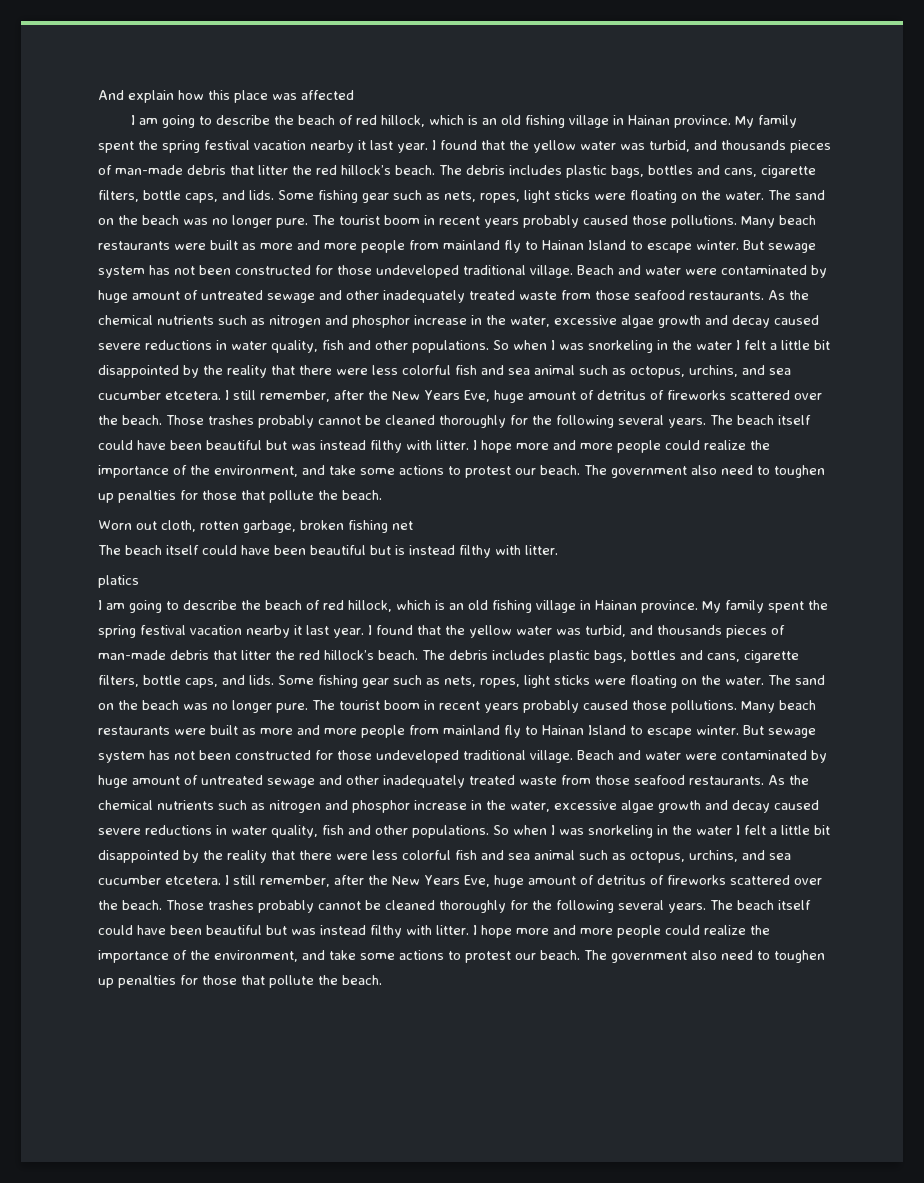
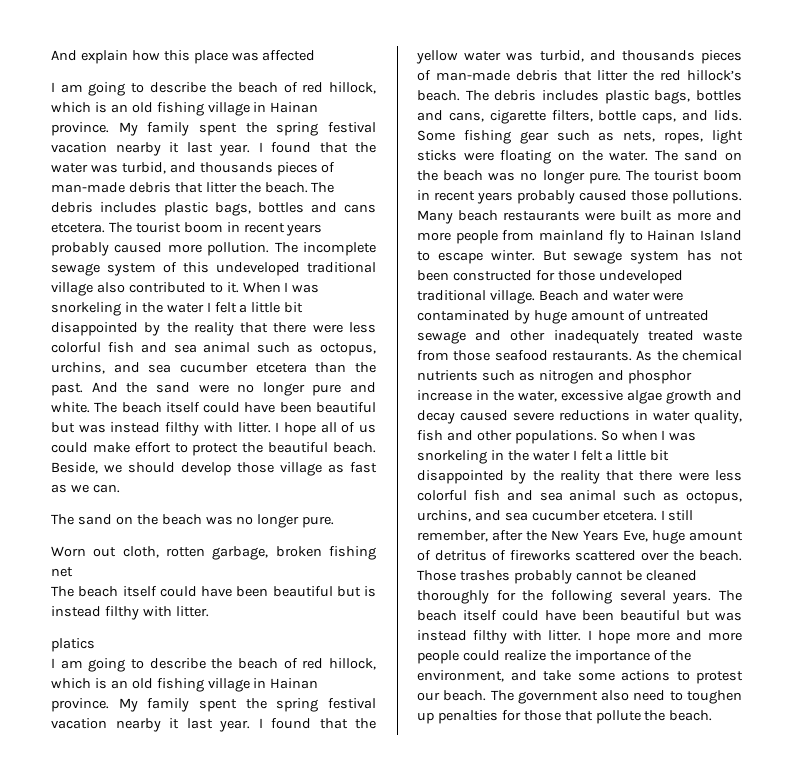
[533,140,576,153] yellow -> (376, 147) none
[316,165,816,178] [98,190,825,203] [98,215,816,228] [98,240,816,253] [98,265,827,278] [98,290,809,303] [98,315,819,328] [98,340,547,353] red hillock’s beach. The debris includes plastic bags, bottles and cans, cigarette filters, bottle caps, and lids. Some fishing gear such as nets, ropes, light sticks were floating on the water. The sand on the beach was no longer pure. The tourist boom in recent years probably caused those pollutions. Many beach restaurants were built as more and more people from mainland fly to Hainan Island to escape winter. But sewage system has not been constructed for those undeveloped traditional village. Beach and water were contaminated by huge amount of untreated sewage and other inadequately treated waste from those seafood restaurants. As the chemical nutrients such as nitrogen and phosphor increase in the water, excessive algae growth and decay caused severe reductions in water quality, fish and other populations. So when -> [264,182,335,193] [51,202,376,216] [51,222,323,236] [51,242,376,256] [51,262,376,276] [51,282,281,296] beach. The debris includes plastic bags, bottles and cans etcetera. The tourist boom in recent years probably caused more pollution. The incomplete sewage system of this undeveloped traditional village also contributed to it. When
[165,390,822,403] [98,415,706,428] etcetera. I still remember, after the New Years Eve, huge amount of detritus of fireworks scattered over the beach. Those trashes probably cannot be cleaned thoroughly for the following several years. -> [255,362,376,373] [51,382,376,396] [51,402,90,413] etcetera than the past. And the sand were no longer pure and white.
[516,440,770,453] [98,465,825,478] [98,490,382,503] more and more people could realize the importance of the environment, and take some actions to protest our beach. The government also need to toughen up penalties for those that pollute the beach. -> [320,422,376,433] [51,442,376,456] [51,462,377,476] [51,484,120,493] [51,514,335,528] all of us could make effort to protect the beautiful beach. Beside, we should develop those village as fast as we can. // The sand on the beach was no longer pure.

